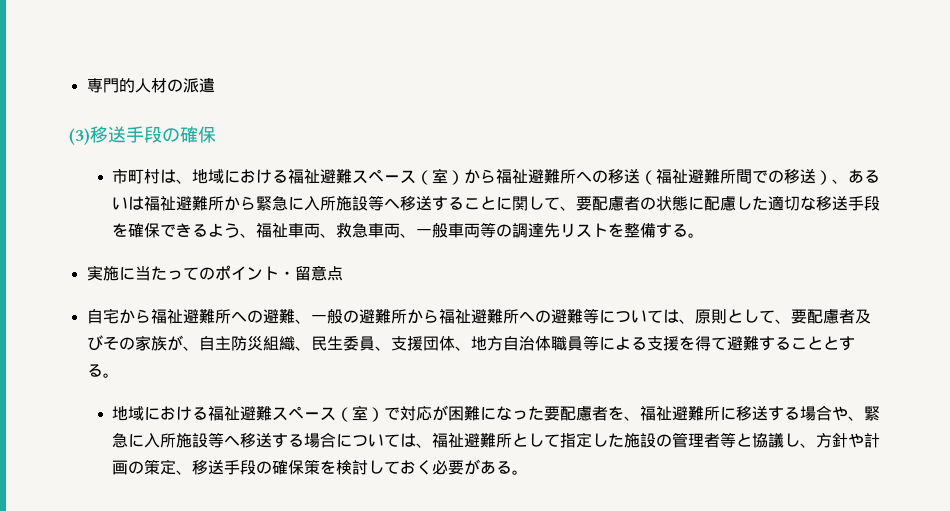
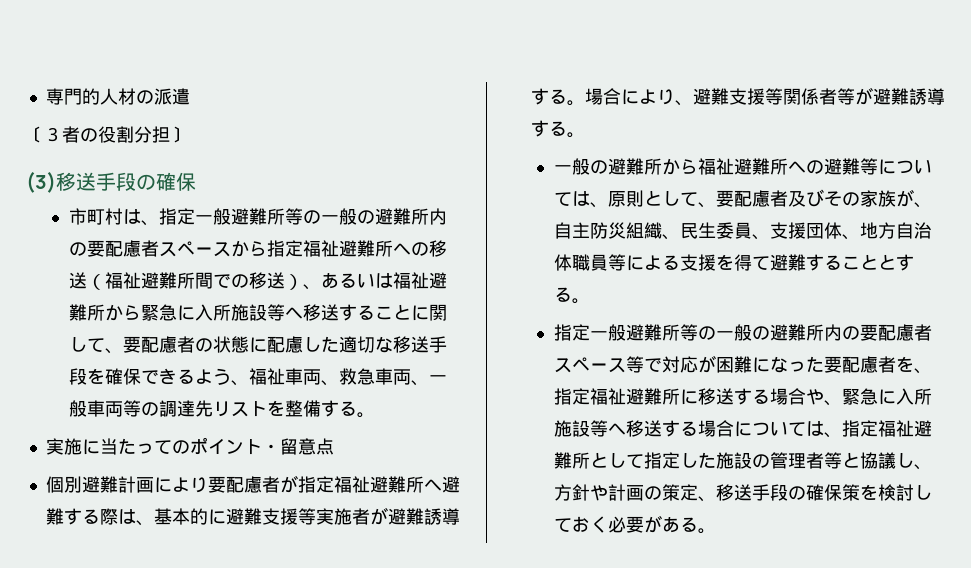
(215, 85) none -> [26,126,188,143] // 〔３者の役割分担〕
[192,168,497,185] 地域における福祉避難スペース（室）から -> [158,208,447,225] [68,240,303,257] 指定一般避難所等の一般の避難所内の要配慮者スペースから指定
[86,308,311,324] 自宅から福祉避難所への避難、 -> [45,475,460,493] [45,507,460,526] [530,87,945,106] [530,120,585,138] 個別避難計画により要配慮者が指定福祉避難所へ避難する際は、基本的に避難支援等実施者が避難誘導する。場合により、避難支援等関係者等が避難誘導する。 //
[112,405,385,422] 地域における福祉避難スペース（室） -> [553,324,932,341] [553,356,644,373] 指定一般避難所等の一般の避難所内の要配慮者スペース等
(641, 418) none -> [553,388,590,405] 指定
(433, 445) none -> [841,420,878,437] 指定

